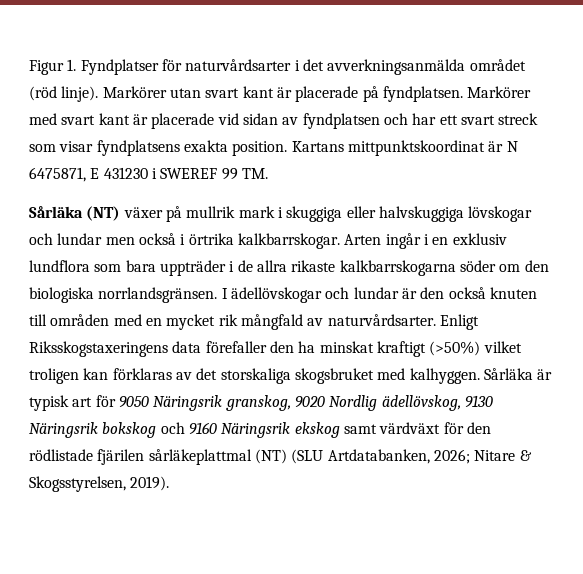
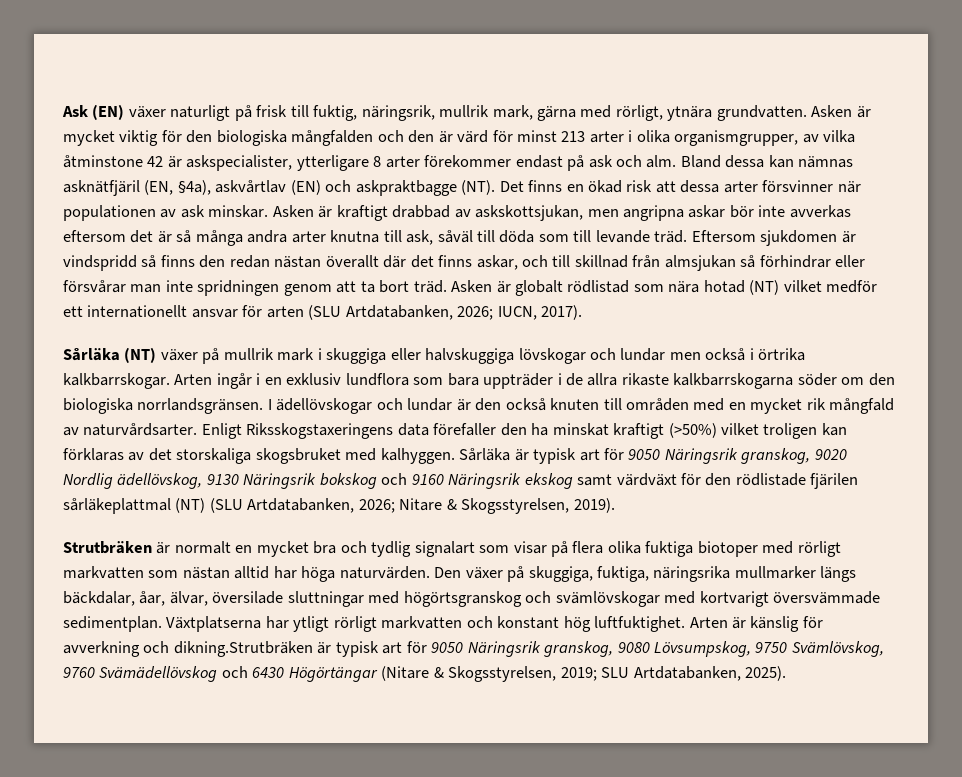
[29,59,526,75] [29,86,532,102] [29,113,539,129] [29,140,518,156] [29,167,268,182] Figur 1. Fyndplatser för naturvårdsarter i det avverkningsanmälda området (röd linje). Markörer utan svart kant är placerade på fyndplatsen. Markörer med svart kant är placerade vid sidan av fyndplatsen och har ett svart streck som visar fyndplatsens exakta position. Kartans mittpunktskoordinat är N 6475871, E 431230 i SWEREF 99 TM. -> [62,104,871,121] [63,130,856,146] [63,155,854,171] [63,180,861,196] [63,205,851,221] [63,230,856,246] [63,255,866,271] [63,280,878,296] [63,305,583,320] Ask (EN) växer naturligt på frisk till fuktig, näringsrik, mullrik mark, gärna med rörligt, ytnära grundvatten. Asken är mycket viktig för den biologiska mångfalden och den är värd för minst 213 arter i olika organismgrupper, av vilka åtminstone 42 är askspecialister, ytterligare 8 arter förekommer endast på ask och alm. Bland dessa kan nämnas asknätfjäril (EN, §4a), askvårtlav (EN) och askpraktbagge (NT). Det finns en ökad risk att dessa arter försvinner när populationen av ask minskar. Asken är kraftigt drabbad av askskottsjukan, men angripna askar bör inte avverkas eftersom det är så många andra arter knutna till ask, såväl till döda som till levande träd. Eftersom sjukdomen är vindspridd så finns den redan nästan överallt där det finns askar, och till skillnad från almsjukan så förhindrar eller försvårar man inte spridningen genom att ta bort träd. Asken är globalt rödlistad som nära hotad (NT) vilket medför ett internationellt ansvar för arten (SLU Artdatabanken, 2026; IUCN, 2017).
(170, 483) none -> [63,541,841,557] [63,566,857,582] [63,591,881,607] [63,616,823,632] [63,641,884,657] [63,666,787,682] // Strutbräken är normalt en mycket bra och tydlig signalart som visar på flera olika fuktiga biotoper med rörligt markvatten som nästan alltid har höga naturvärden. Den växer på skuggiga, fuktiga, näringsrika mullmarker längs bäckdalar, åar, älvar, översilade sluttningar med högörtsgranskog och svämlövskogar med kortvarigt översvämmade sedimentplan. Växtplatserna har ytligt rörligt markvatten och konstant hög luftfuktighet. Arten är känslig för avverkning och dikning.Strutbräken är typisk art för 9050 Näringsrik granskog, 9080 Lövsumpskog, 9750 Svämlövskog, 9760 Svämädellövskog och 6430 Högörtängar (Nitare & Skogsstyrelsen, 2019; SLU Artdatabanken, 2025).

